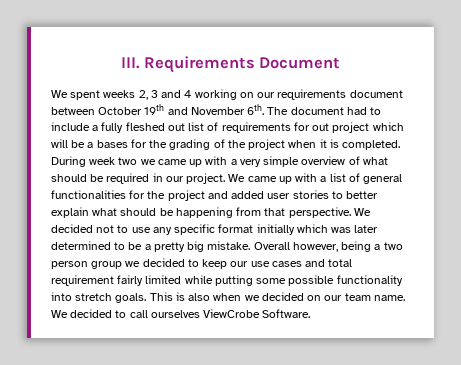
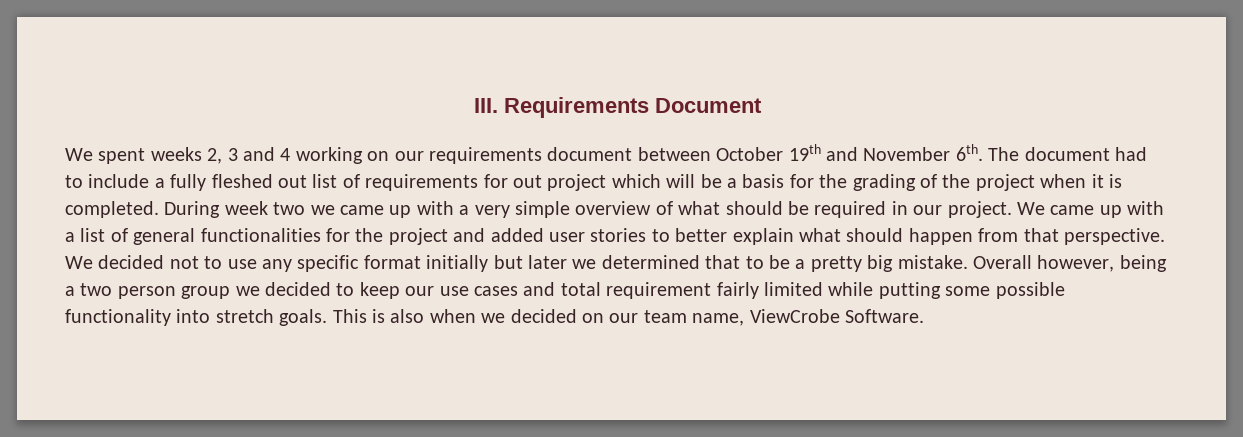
[96,140,128,148] bases -> [742,174,785,188] basis
[159,207,233,218] be happening -> [908,228,973,245] happen
[296,224,379,233] [51,241,111,250] which was later determined -> [493,255,741,269] but later we determined that
[373,295,405,301] [51,309,200,318] name. We decided to call ourselves -> [692,313,745,326] name,

